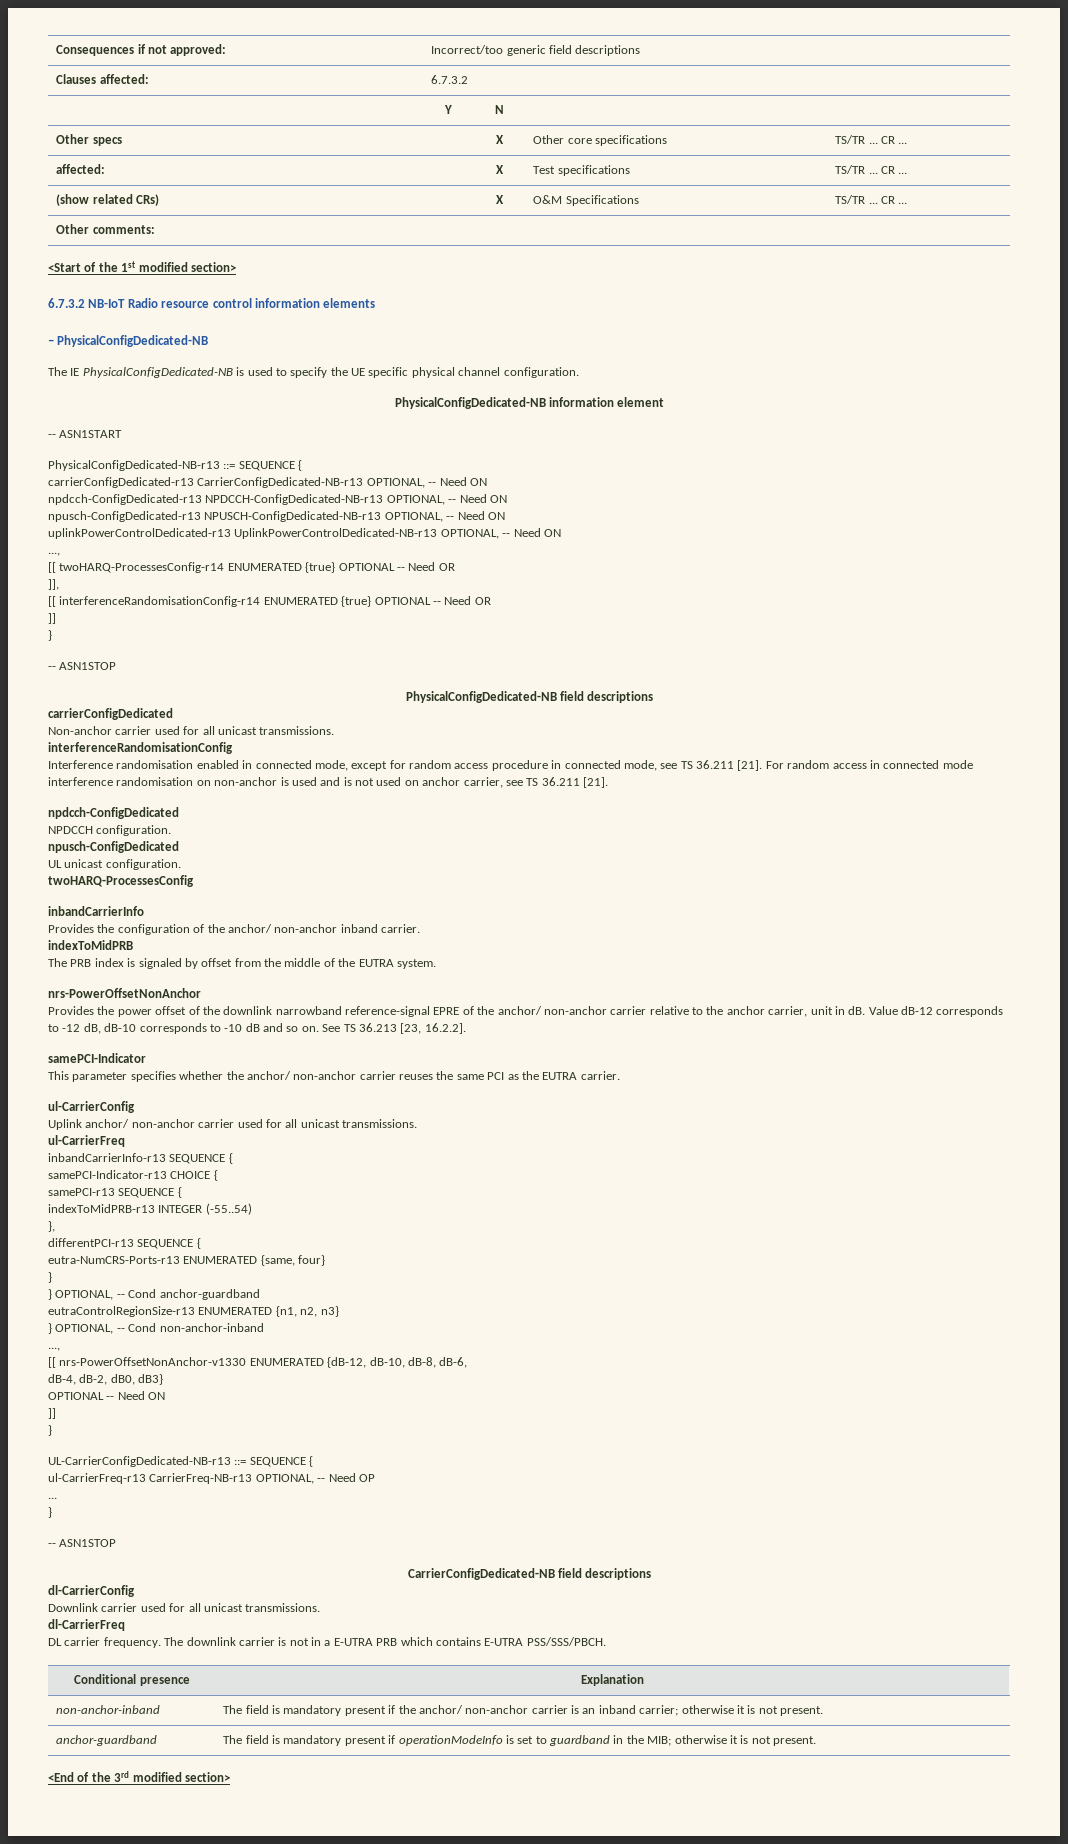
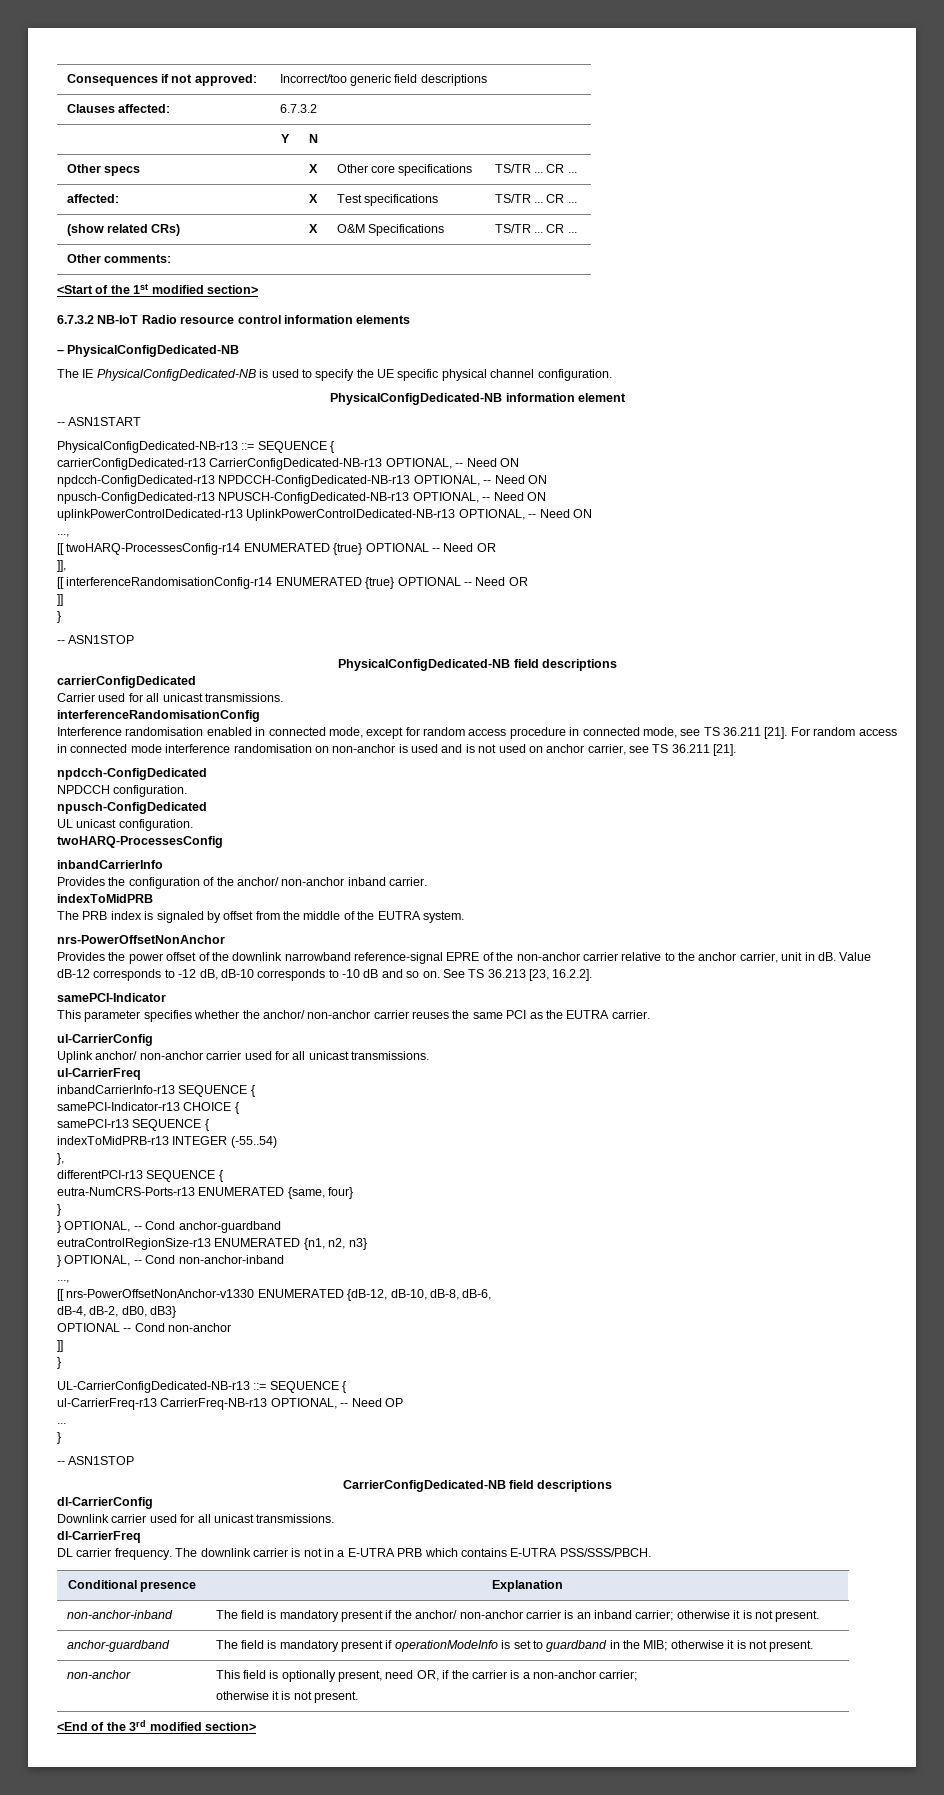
[48,726,152,735] Non-anchor carrier -> [57,693,95,702] Carrier
[497,1006,542,1015] anchor/ -> (514, 956) none
[117,1391,166,1400] Need ON -> [134,1323,232,1332] Cond non-anchor
(817, 1741) none -> [66,1670,131,1679] [215,1670,638,1682] [215,1691,359,1703] // non-anchor | This field is optionally present, need OR, if the carrier is a non-anchor carrier; // otherwise it is not present.

